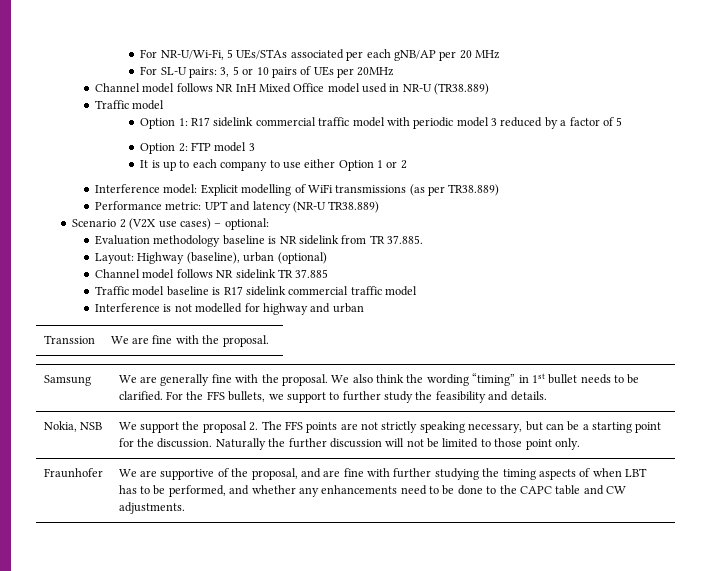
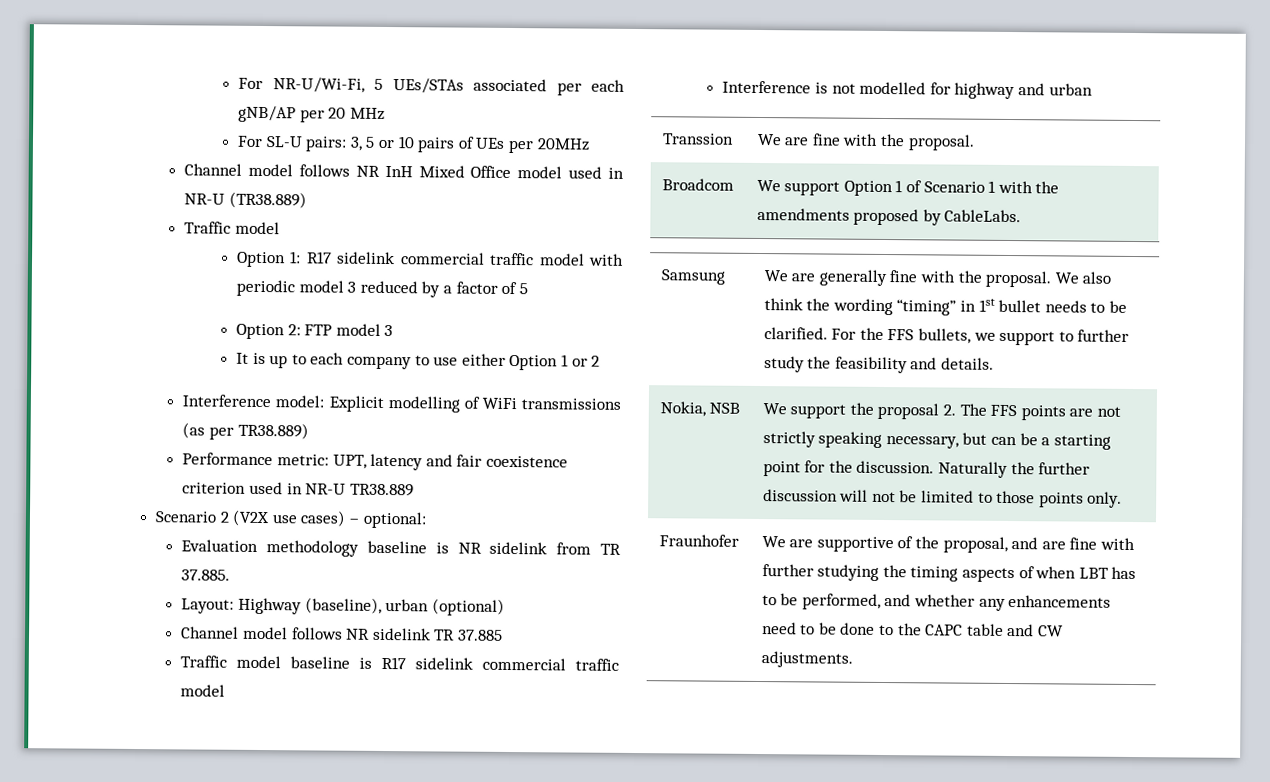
[204,201,380,213] UPT and latency (NR-U TR38.889) -> [332,453,568,471] [182,481,414,497] UPT, latency and fair coexistence criterion used in NR-U TR38.889
(269, 341) none -> [661,178,734,191] [756,179,1060,197] [756,207,1022,226] // Broadcom | We support Option 1 of Scenario 1 with the amendments proposed by CableLabs.
[525,439,552,450] point -> [1038,492,1084,508] points

